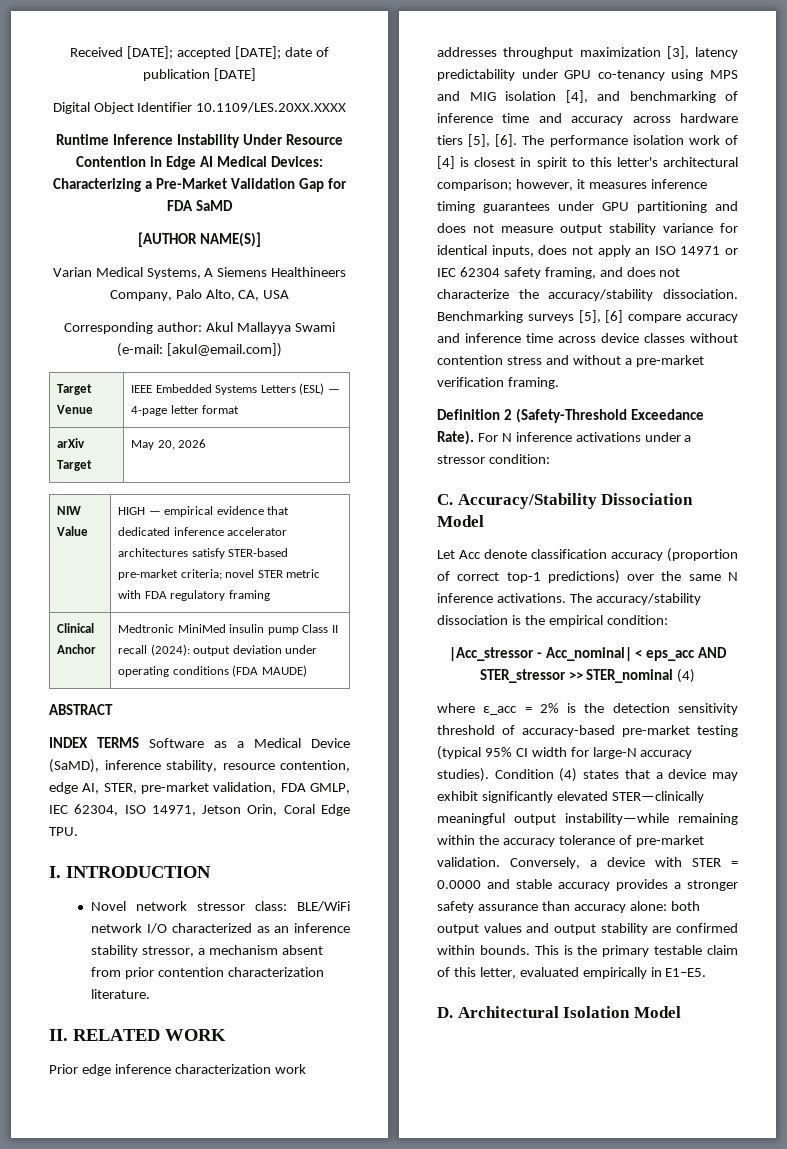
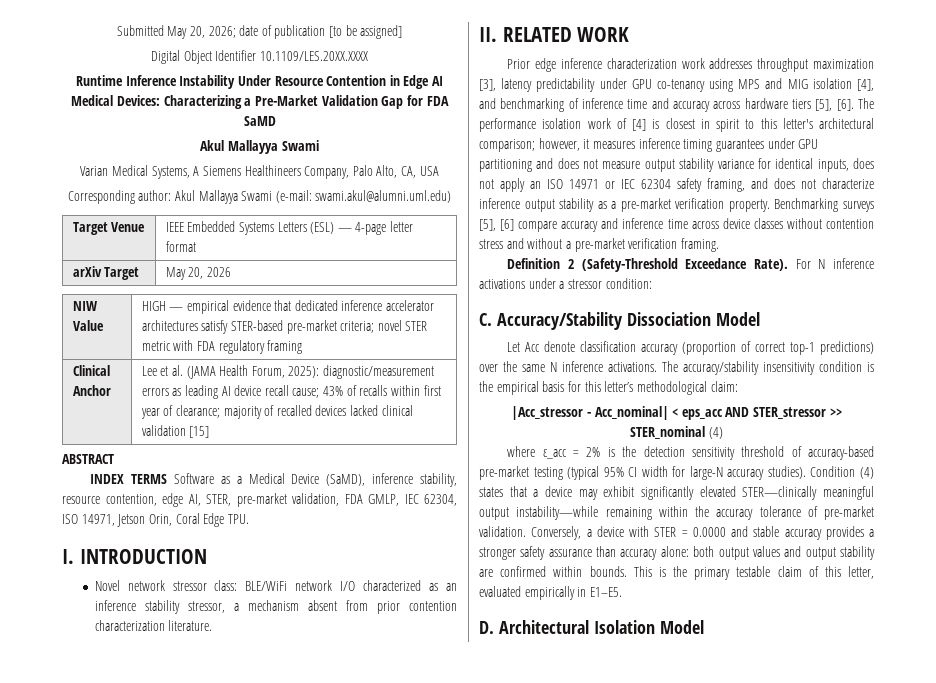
[70,46,329,59] [143,68,256,81] Received [DATE]; accepted [DATE]; date of publication [DATE] -> [116,25,403,39] Submitted May 20, 2026; date of publication [to be assigned]
[138,232,261,247] [AUTHOR NAME(S)] -> [200,140,319,154] Akul Mallayya Swami
[166,343,282,357] [akul@email.com]) -> [315,190,452,203] swami.akul@alumni.uml.edu)
[118,624,338,635] [118,644,318,656] [118,665,307,677] Medtronic MiniMed insulin pump Class II recall (2024): output deviation under operating conditions (FDA MAUDE) -> [141,365,435,379] [141,385,441,399] [140,405,413,419] [141,425,210,438] Lee et al. (JAMA Health Forum, 2025): diagnostic/measurement errors as leading AI device recall cause; 43% of recalls within first year of clearance; majority of recalled devices lacked clinical validation [15]
[518,289,738,301] the accuracy/stability dissociation. -> [479,198,770,212] inference output stability as a pre-market verification property.
[437,615,508,625] dissociation -> [763,361,862,375] insensitivity condition
[606,615,668,625] condition: -> [542,381,738,395] basis for this letter’s methodological claim:

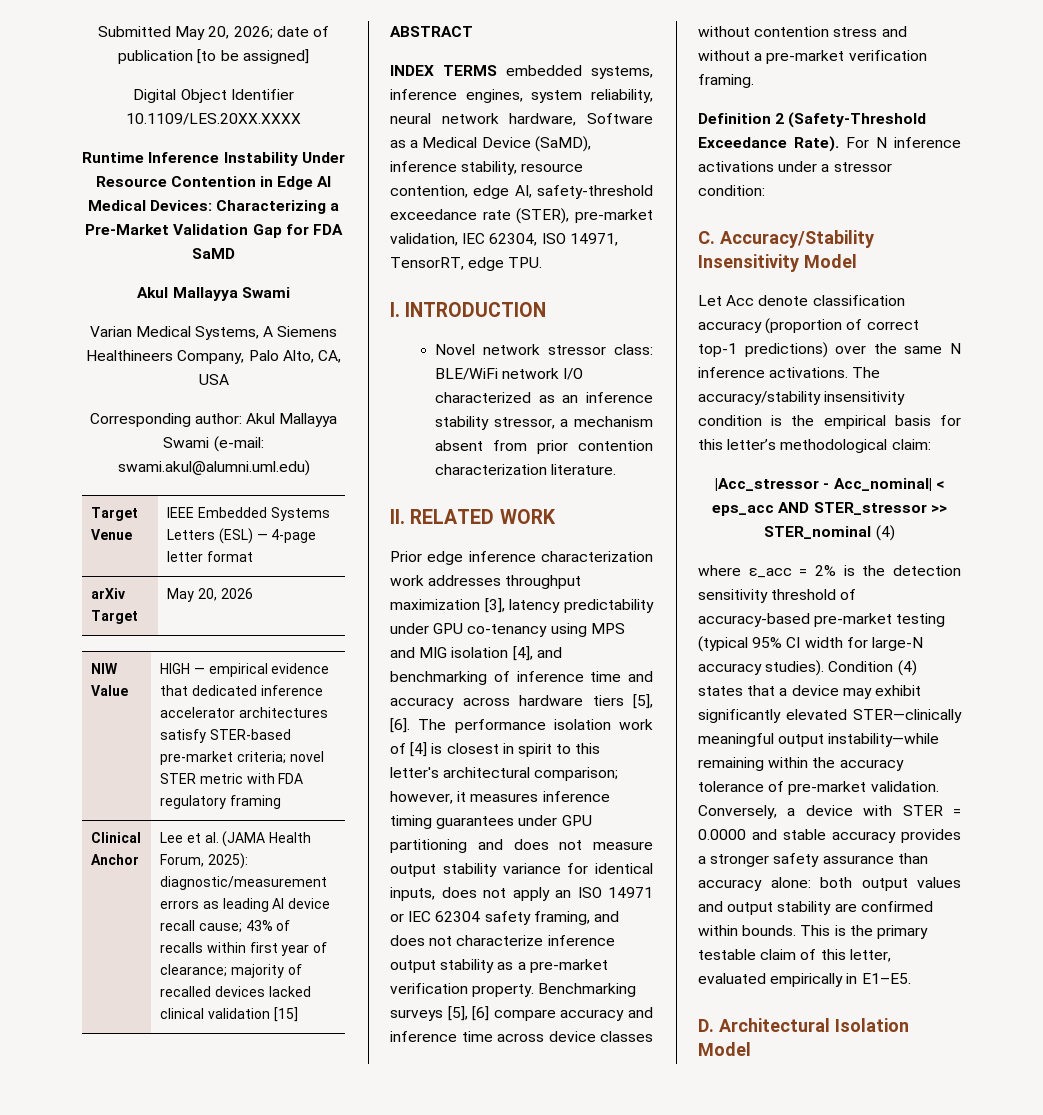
(168, 479) none -> [506,65,653,79] [390,89,653,103] [390,113,577,126] embedded systems, inference engines, system reliability, neural network hardware,
[206,493,457,507] [62,513,225,527] STER, pre-market validation, FDA GMLP, IEC 62304, ISO 14971, Jetson Orin, Coral Edge -> [537,185,653,199] [390,208,653,224] [390,233,618,246] [390,257,505,271] safety-threshold exceedance rate (STER), pre-market validation, IEC 62304, ISO 14971, TensorRT, edge
[626,312,711,326] Dissociation -> [698,254,799,272] Insensitivity

